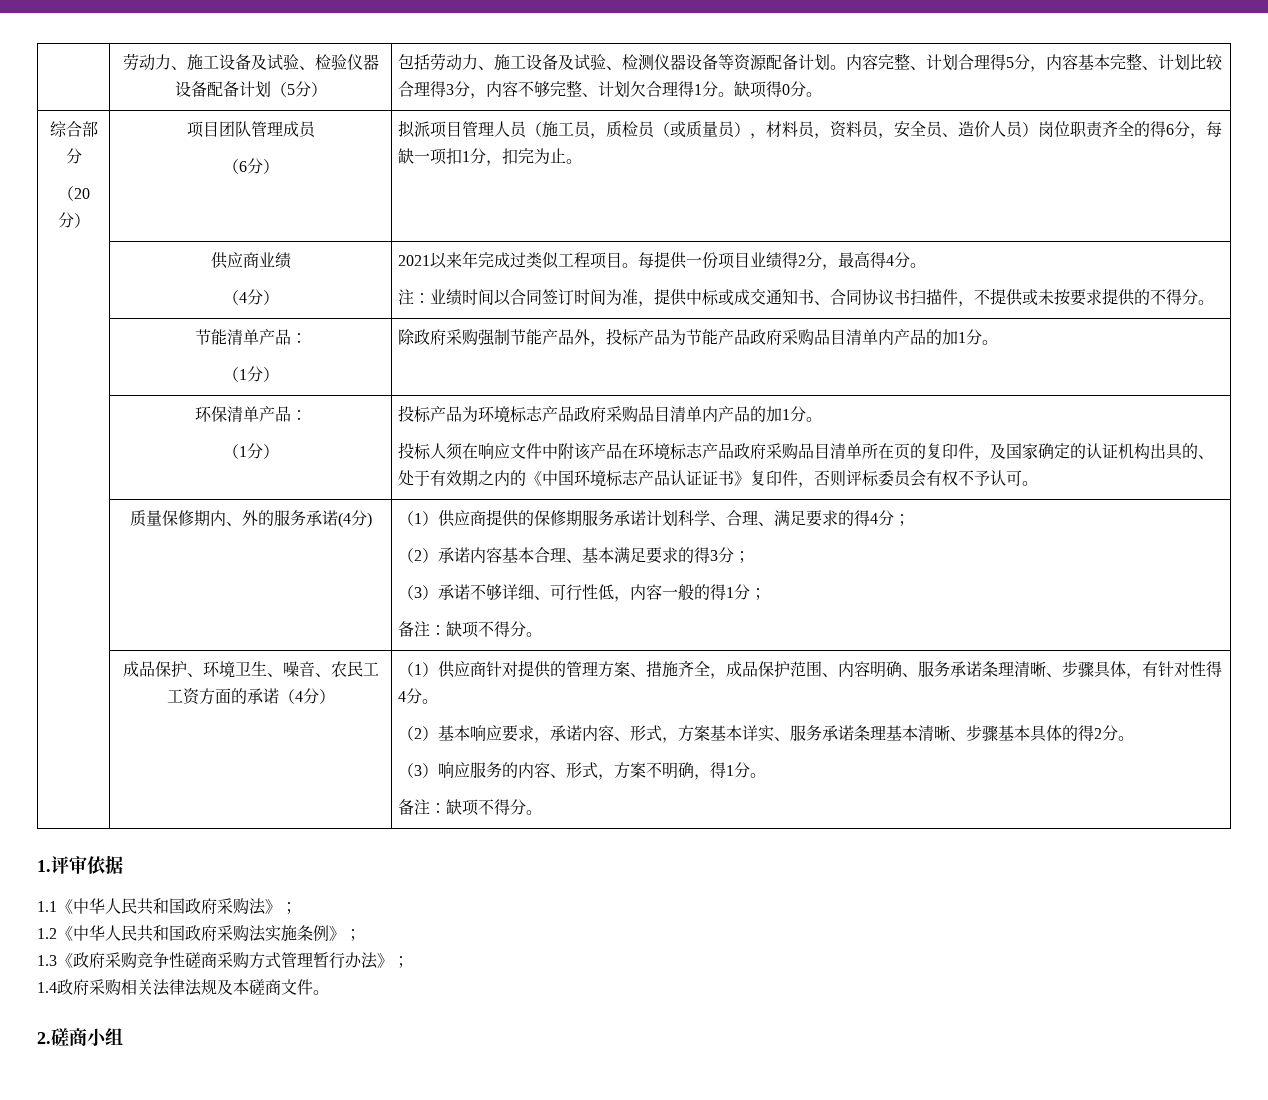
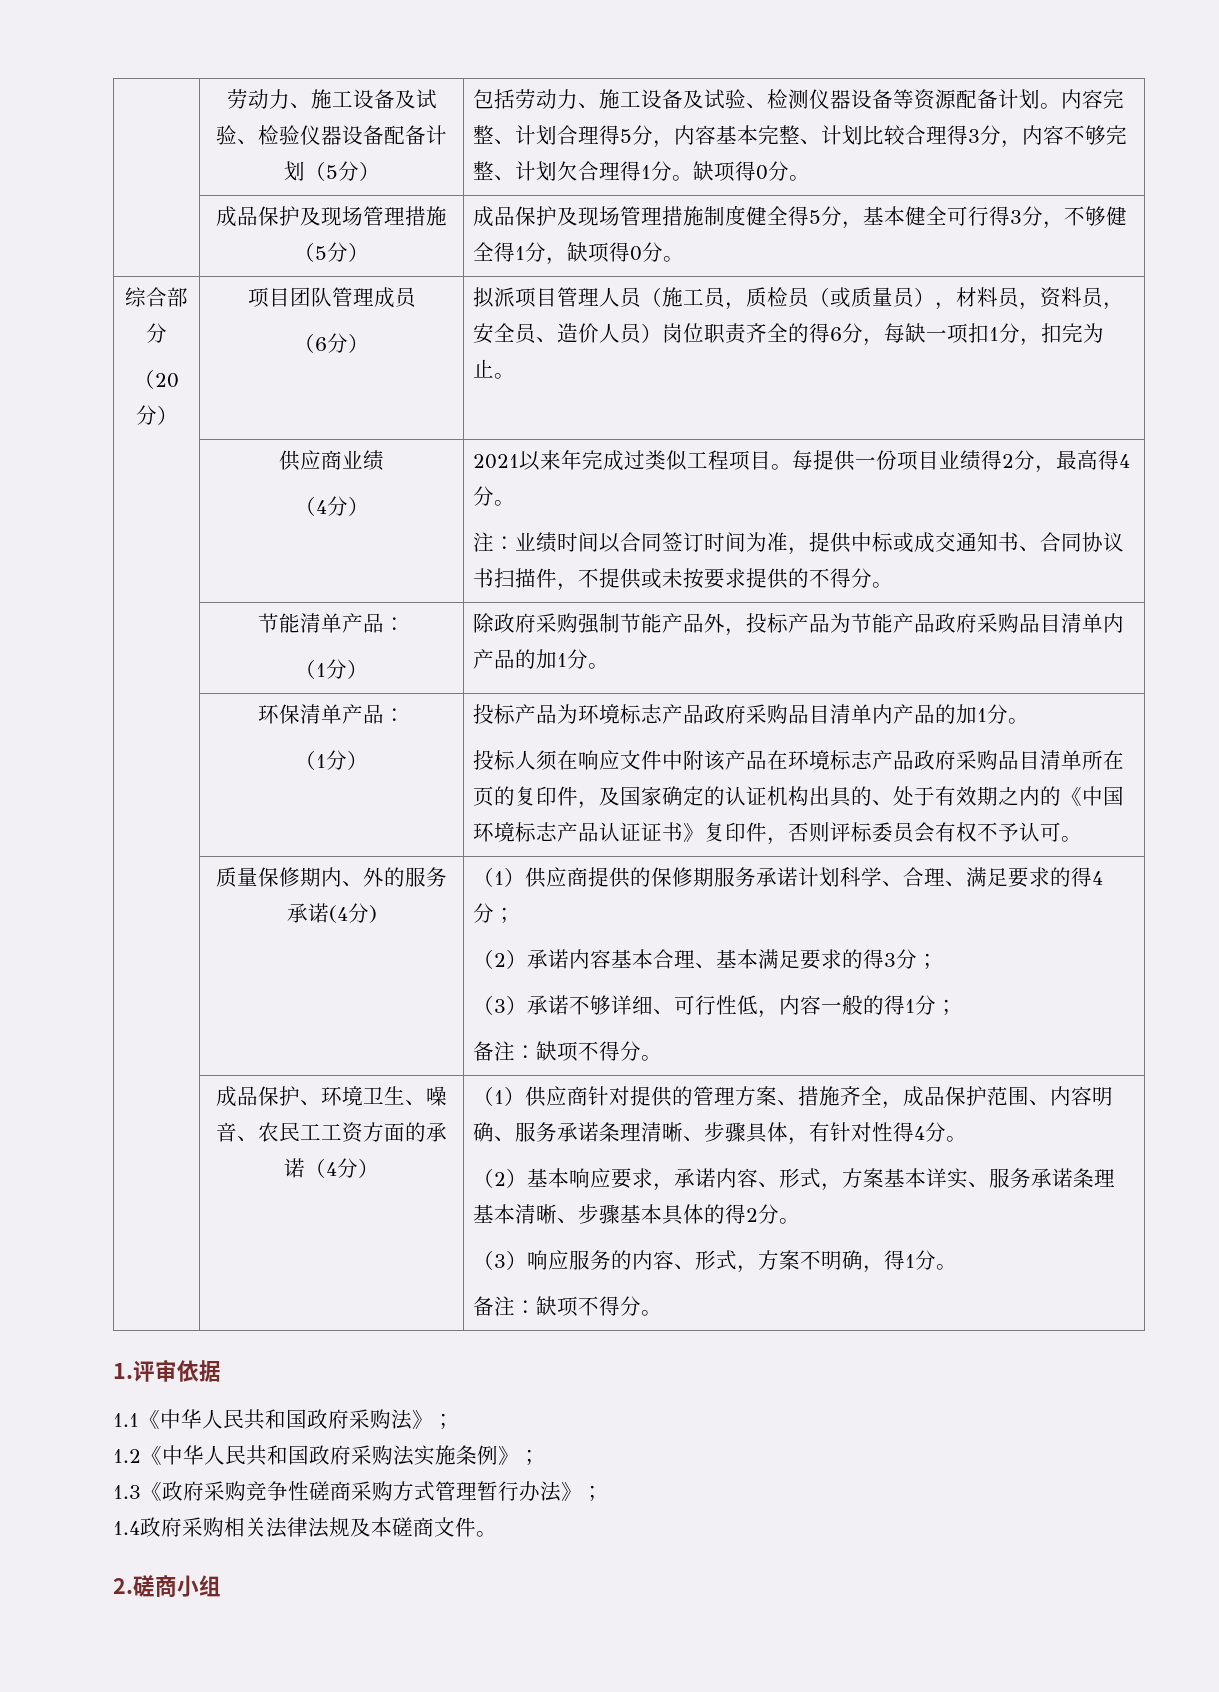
(823, 94) none -> [216,206,447,227] [294,242,369,262] [472,205,1127,229] [472,242,684,265] // | 成品保护及现场管理措施（5分） | 成品保护及现场管理措施制度健全得5分，基本健全可行得3分，不够健全得1分，缺项得0分。

